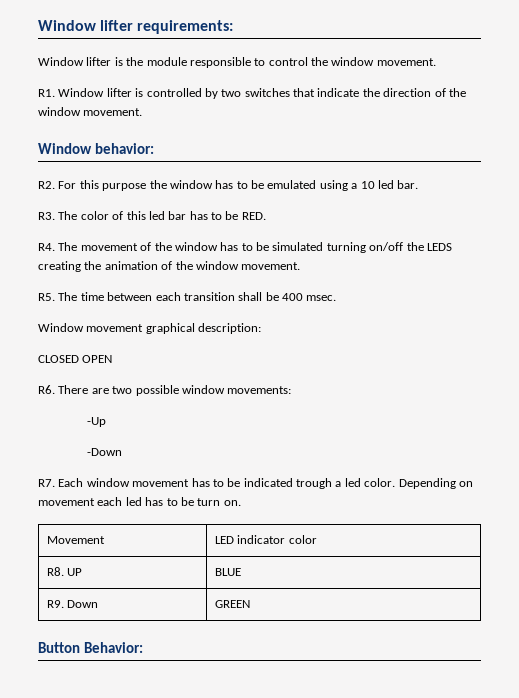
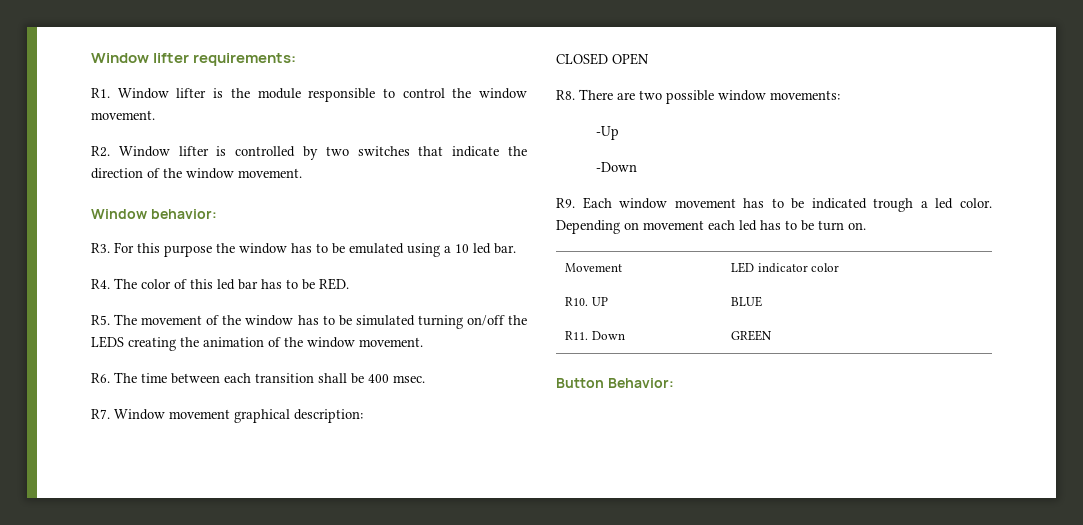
(234, 27) none -> [91,88,110,98] R1.
[38,89,55,97] R1. -> [91,146,110,157] R2.
[38,181,55,189] R2. -> [91,243,110,253] R3.
[38,212,55,220] R3. -> [91,279,110,289] R4.
[38,243,55,251] R4. -> [91,315,110,325] R5.
[38,293,55,301] R5. -> [91,373,110,383] R6.
(337, 298) none -> [91,409,110,419] R7.
[38,385,55,394] R6. -> [556,90,575,100] R8.
[38,479,55,487] R7. -> [556,198,575,208] R9.
[46,567,64,576] R8. -> [565,297,589,306] R10.
[46,600,64,608] R9. -> [565,331,589,340] R11.

